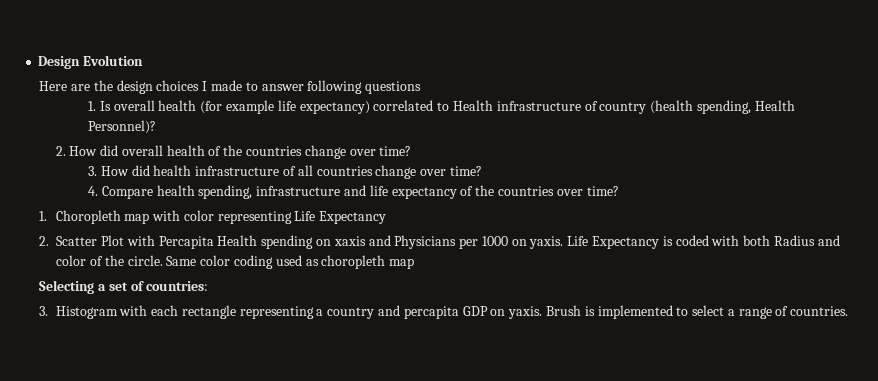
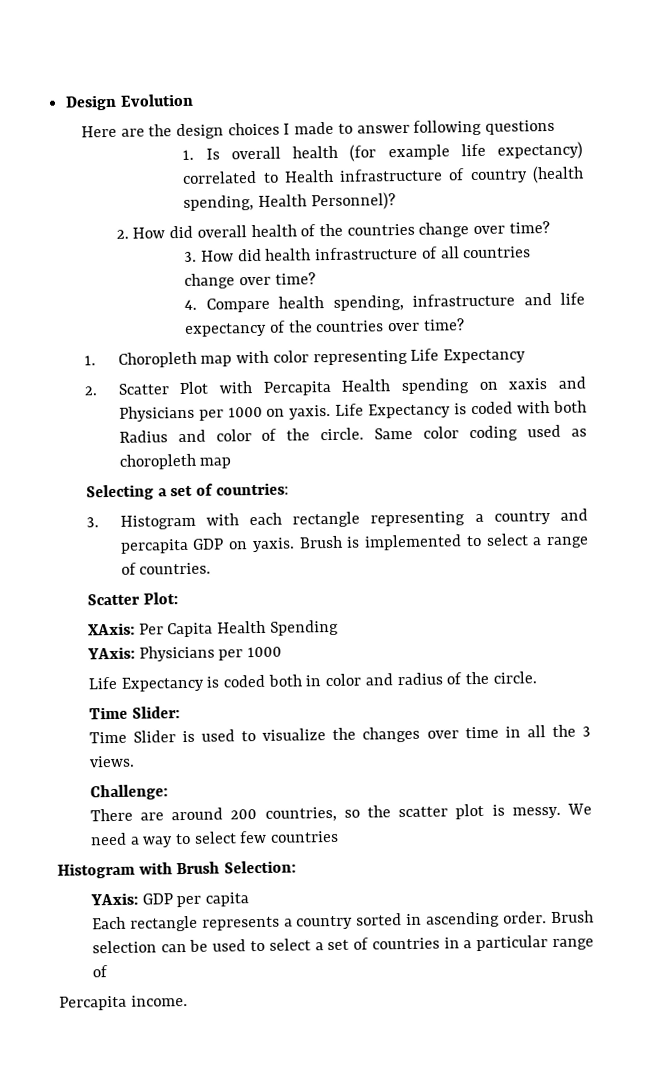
(849, 311) none -> [86,592,178,606] [86,619,339,638] [86,645,282,662] [87,671,537,692] [88,706,180,720] [88,724,592,744] [88,755,135,768] [89,784,168,801] [89,803,593,822] [89,830,340,848] [57,860,297,879] [89,892,249,908] [91,910,594,932] [91,935,594,954] [91,965,108,978] [59,994,188,1011] // Scatter Plot: // XAxis: Per Capita Health Spending // YAxis: Physicians per 1000 // Life Expectancy is coded both in color and radius of the circle. // Time Slider: // Time Slider is used to visualize the changes over time in all the 3 views. // Challenge: // There are around 200 countries, so the scatter plot is messy. We need a way to select few countries // Histogram with Brush Selection: // YAxis: GDP per capita // Each rectangle represents a country sorted in ascending order. Brush selection can be used to select a set of countries in a particular range of // Percapita income.

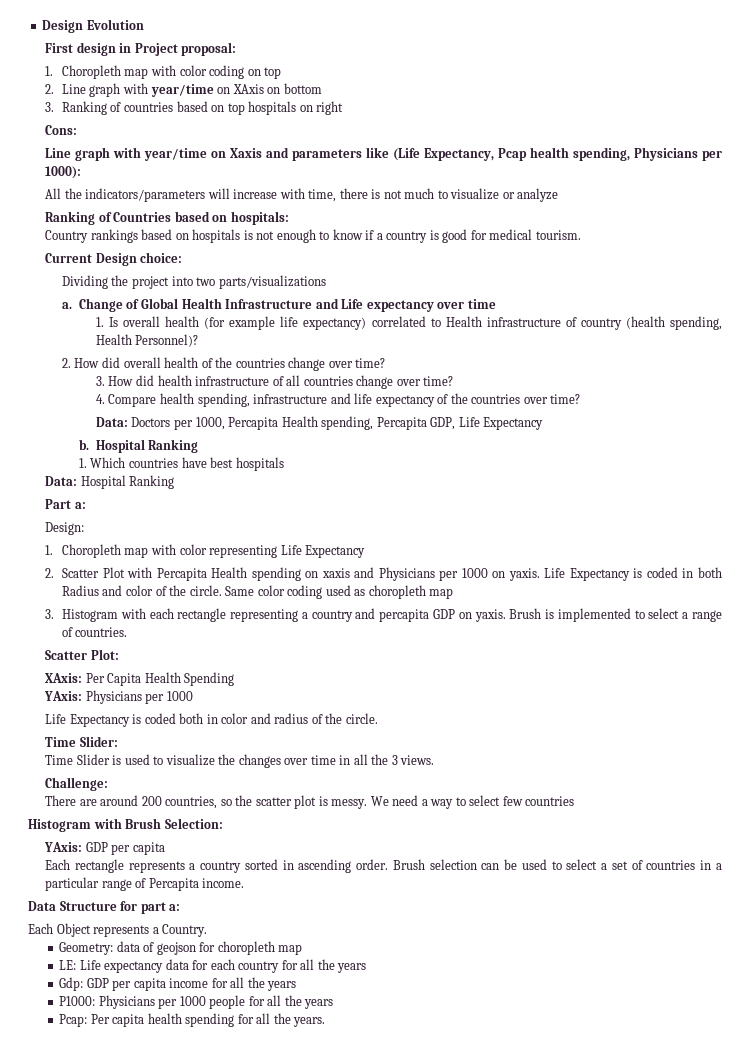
[80,119,556,140] Here are the design choices I made to answer following questions -> [44,42,237,56] [44,65,282,79] [44,83,322,97] [44,101,344,115] [44,125,77,135] [44,147,722,161] [44,166,81,179] [44,188,559,202] [44,211,289,225] [44,229,581,243] [44,252,183,266] [61,275,326,289] [61,298,496,312] First design in Project proposal: // 1. Choropleth map with color coding on top // 2. Line graph with year/time on XAxis on bottom // 3. Ranking of countries based on top hospitals on right // Cons: // Line graph with year/time on Xaxis and parameters like (Life Expectancy, Pcap health spending, Physicians per 1000): // All the indicators/parameters will increase with time, there is not much to visualize or analyze // Ranking of Countries based on hospitals: // Country rankings based on hospitals is not enough to know if a country is good for medical tourism. // Current Design choice: // Dividing the project into two parts/visualizations // a. Change of Global Health Infrastructure and Life expectancy over time
(465, 324) none -> [95,416,544,430] [78,439,199,453] [78,457,284,471] [44,475,175,489] [44,499,86,509] [44,522,84,535] // Data: Doctors per 1000, Percapita Health spending, Percapita GDP, Life Expectancy // b. Hospital Ranking // 1. Which countries have best hospitals // Data: Hospital Ranking // Part a: // Design:
[517,400,551,414] with -> [682,568,694,578] in
[85,482,289,501] // Selecting a set of countries: -> (454, 593) none
(108, 971) // -> (147, 883) none
(188, 1000) none -> [28,901,181,914] [28,923,208,937] [59,941,303,955] [59,959,367,973] [59,977,297,991] [59,995,334,1009] [59,1013,326,1027] // Data Structure for part a: // Each Object represents a Country. // Geometry: data of geojson for choropleth map // LE: Life expectancy data for each country for all the years // Gdp: GDP per capita income for all the years // P1000: Physicians per 1000 people for all the years // Pcap: Per capita health spending for all the years.

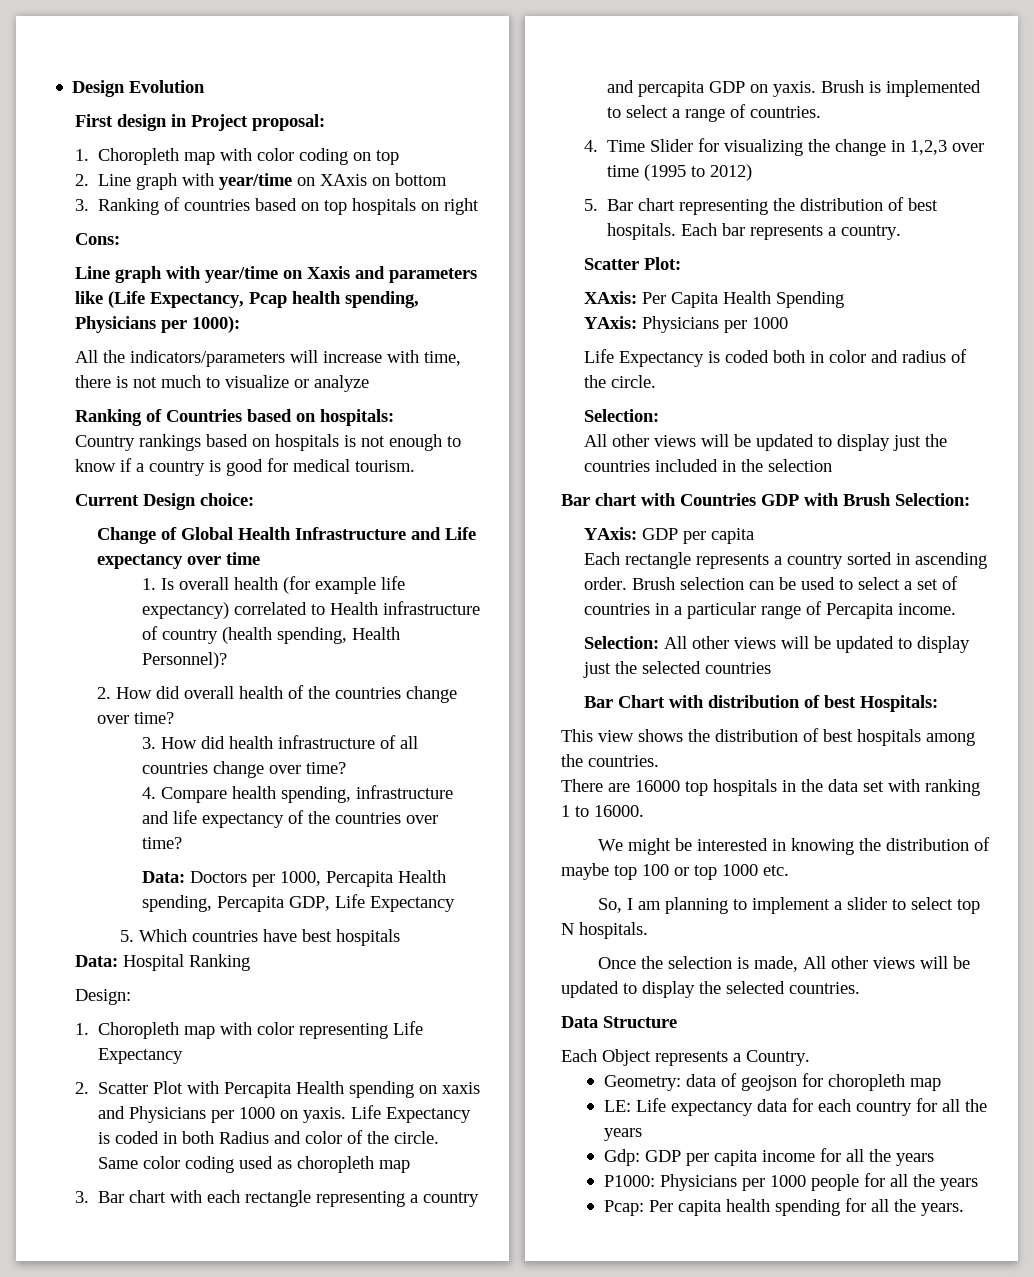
[61,275,326,289] [61,302,72,309] Dividing the project into two parts/visualizations // a. -> (254, 499) none
[78,439,199,453] [78,458,87,468] b. Hospital Ranking // 1. -> [119,930,134,942] 5.
[44,499,86,509] // Part a: -> (250, 962) none
[61,609,118,622] Histogram -> [97,1190,166,1203] Bar chart
(128, 632) none -> [583,138,984,156] [606,164,752,181] [583,197,938,215] [606,223,901,240] // 4. Time Slider for visualizing the change in 1,2,3 over time (1995 to 2012) // 5. Bar chart representing the distribution of best hospitals. Each bar represents a country.
[44,736,118,747] [44,754,435,768] [44,777,108,791] [44,795,575,809] [28,819,91,832] Time Slider: // Time Slider is used to visualize the changes over time in all the 3 views. // Challenge: // There are around 200 countries, so the scatter plot is messy. We need a way to select few countries // Histogram -> [583,409,659,422] [583,434,947,451] [583,459,832,472] [561,493,799,506] Selection: // All other views will be updated to display just the countries included in the selection // Bar chart with Countries GDP
(245, 883) none -> [583,636,970,653] [582,661,771,678] [583,695,938,712] [561,728,975,746] [561,754,659,767] [561,779,980,796] [561,805,644,817] [597,837,990,855] [561,863,789,880] [597,897,980,914] [561,922,648,939] [597,956,970,972] [561,981,860,998] // Selection: All other views will be updated to display just the selected countries // Bar Chart with distribution of best Hospitals: // This view shows the distribution of best hospitals among the countries. // There are 16000 top hospitals in the data set with ranking 1 to 16000. // We might be interested in knowing the distribution of maybe top 100 or top 1000 etc. // So, I am planning to implement a slider to select top N hospitals. // Once the selection is made, All other views will be updated to display the selected countries.
[120,901,181,914] for part a: -> (677, 1022) none

